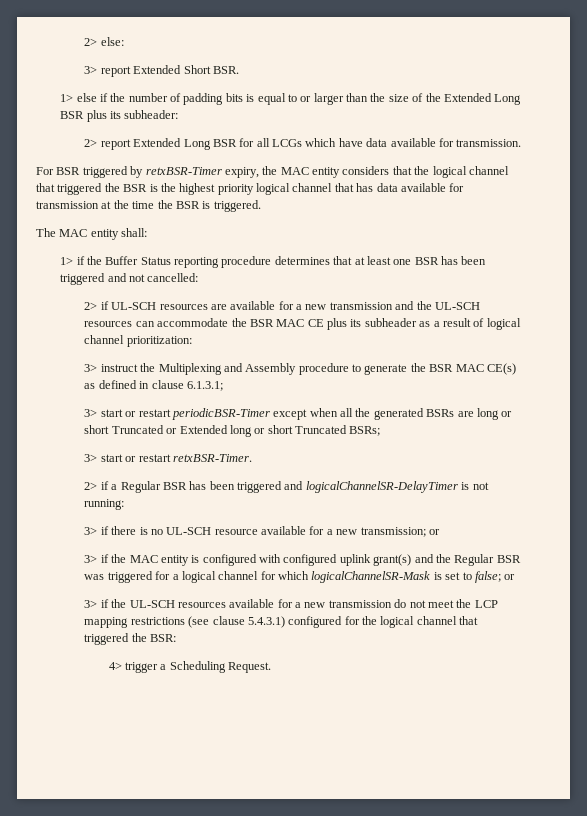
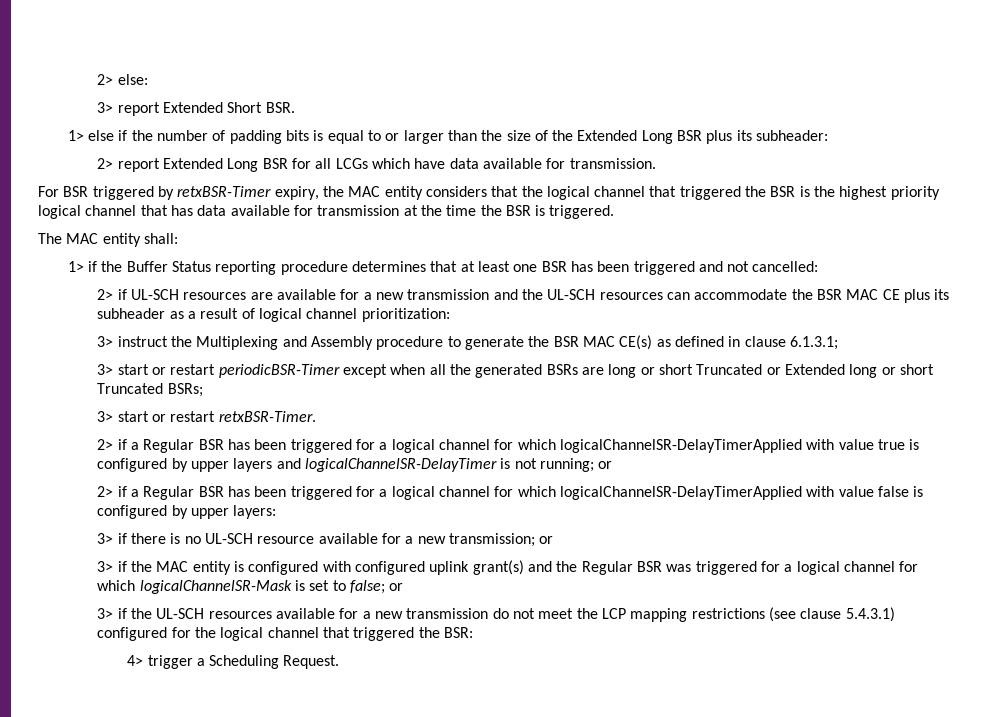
[284,481,489,493] [84,499,125,510] and logicalChannelSR-DelayTimer is not running: -> [356,439,920,453] [97,458,613,472] [97,486,924,500] [97,505,277,519] for a logical channel for which logicalChannelSR-DelayTimerApplied with value true is configured by upper layers and logicalChannelSR-DelayTimer is not running; or // 2> if a Regular BSR has been triggered for a logical channel for which logicalChannelSR-DelayTimerApplied with value false is configured by upper layers:

